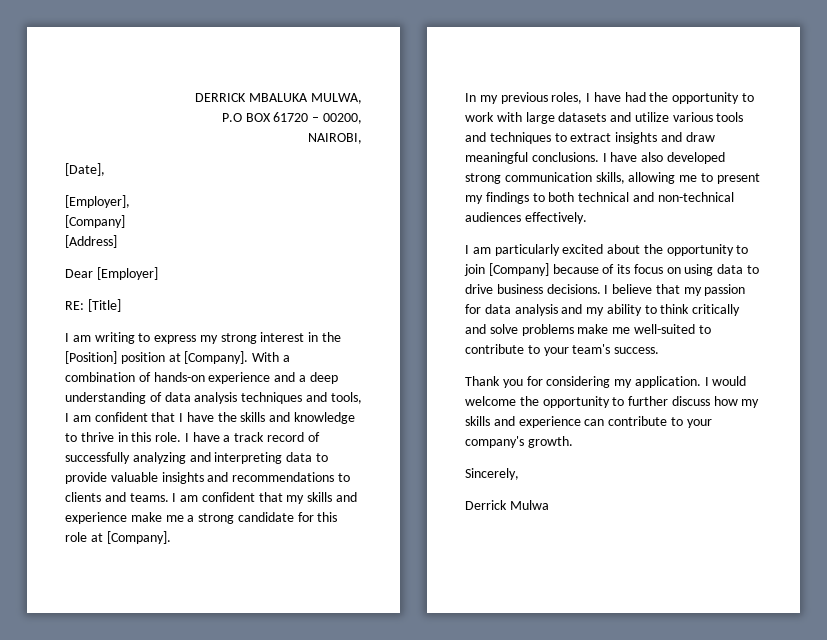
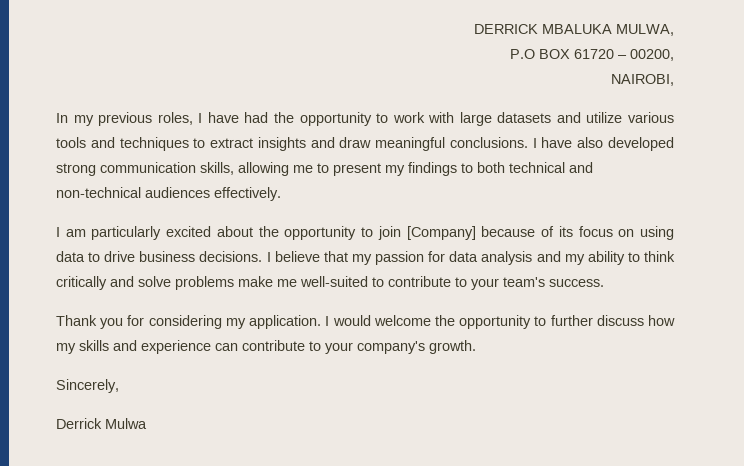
[65,163,105,176] [65,195,130,208] [65,215,125,228] [65,235,117,248] [65,267,158,280] [65,299,121,312] [65,332,342,344] [65,351,290,364] [65,372,338,384] [65,392,362,404] [65,412,356,424] [65,432,320,442] [65,452,328,464] [65,472,350,484] [65,492,358,504] [65,512,338,524] [65,531,171,544] // [Date], // [Employer], // [Company] // [Address] // Dear [Employer] // RE: [Title] // I am writing to express my strong interest in the [Position] position at [Company]. With a combination of hands-on experience and a deep understanding of data analysis techniques and tools, I am confident that I have the skills and knowledge to thrive in this role. I have a track record of successfully analyzing and interpreting data to provide valuable insights and recommendations to clients and teams. I am confident that my skills and experience make me a strong candidate for this role at [Company]. -> (674, 80) none

